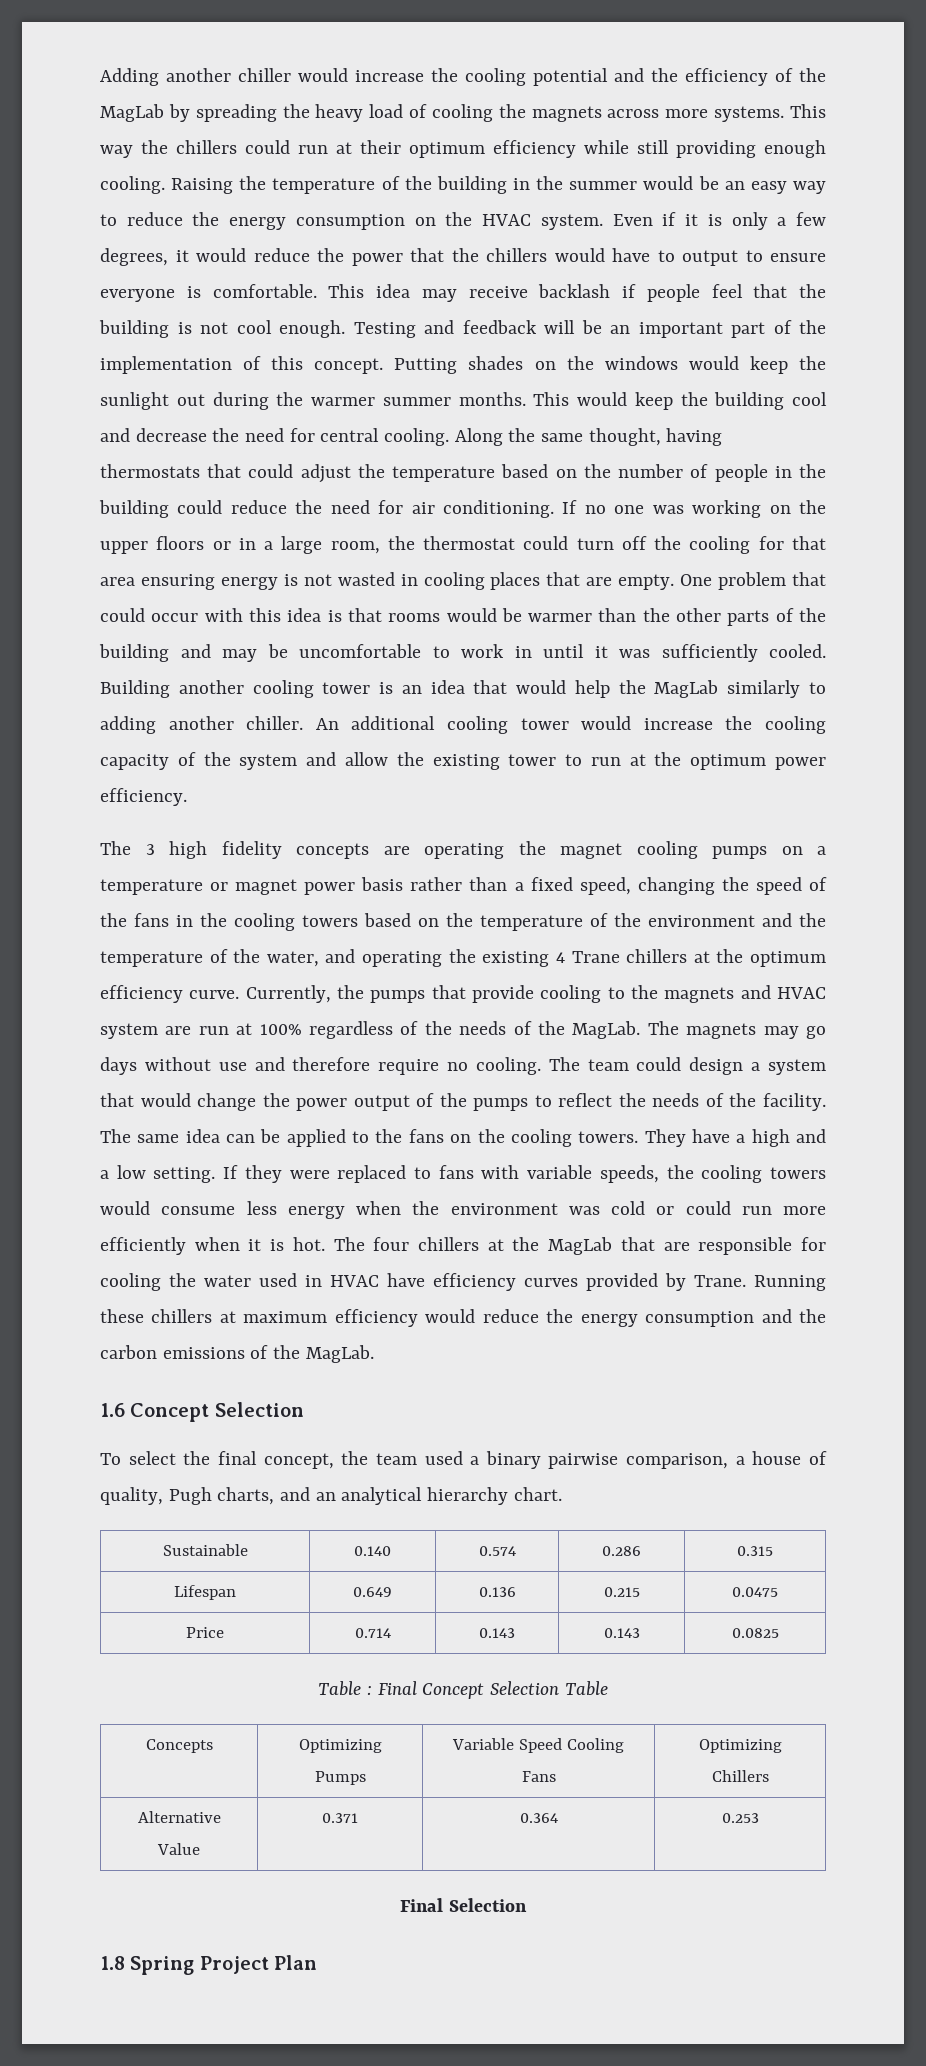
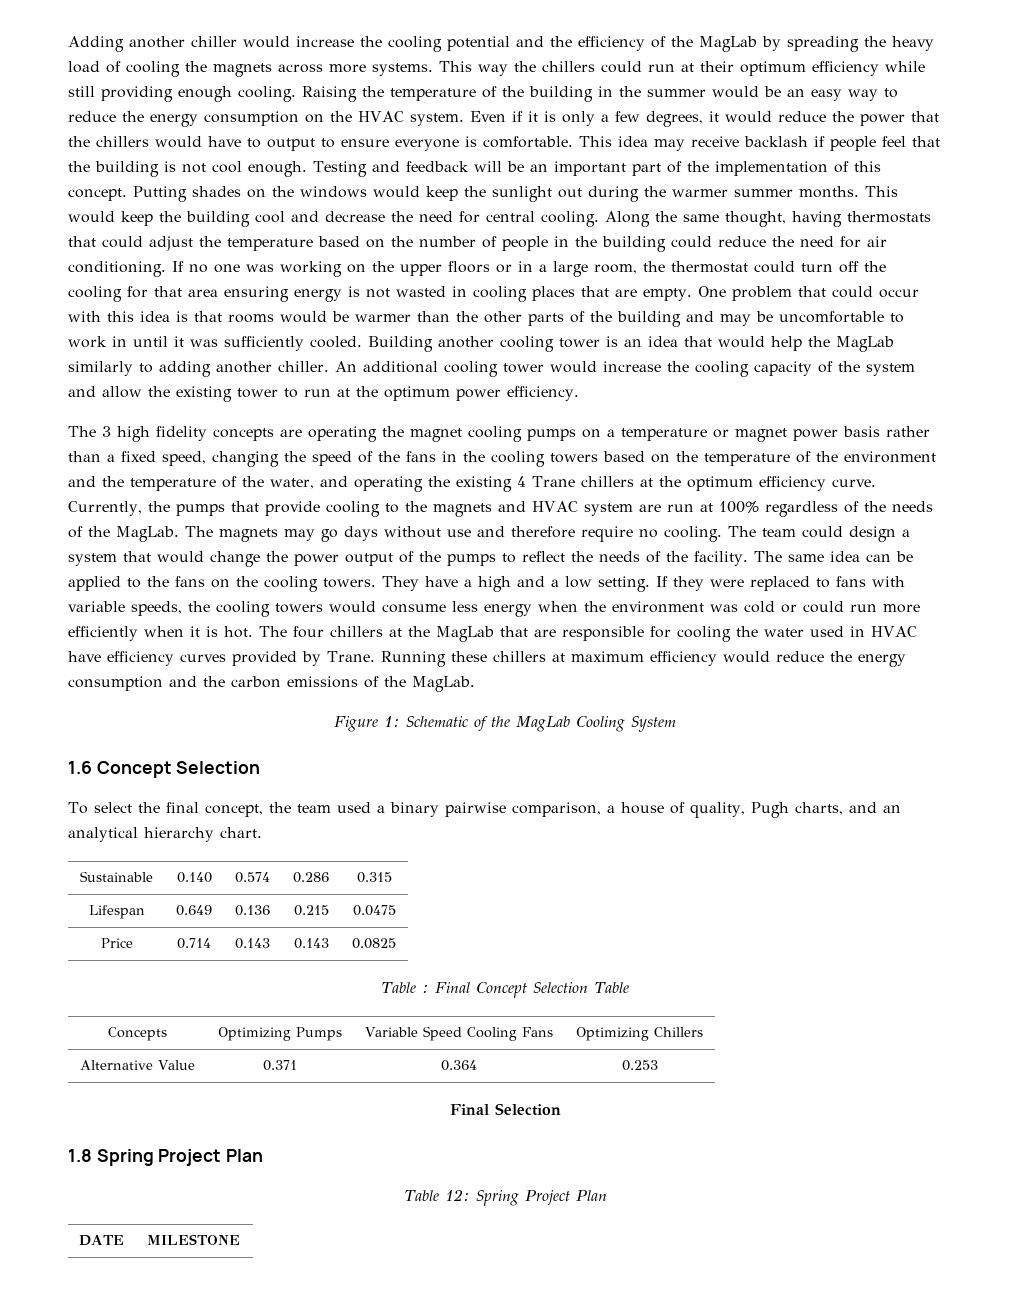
(374, 1354) none -> [334,716,676,732] // Figure 1: Schematic of the MagLab Cooling System
(318, 1962) none -> [403,1189,607,1206] [79,1235,125,1246] [147,1234,241,1245] // Table 12: Spring Project Plan // DATE | MILESTONE

